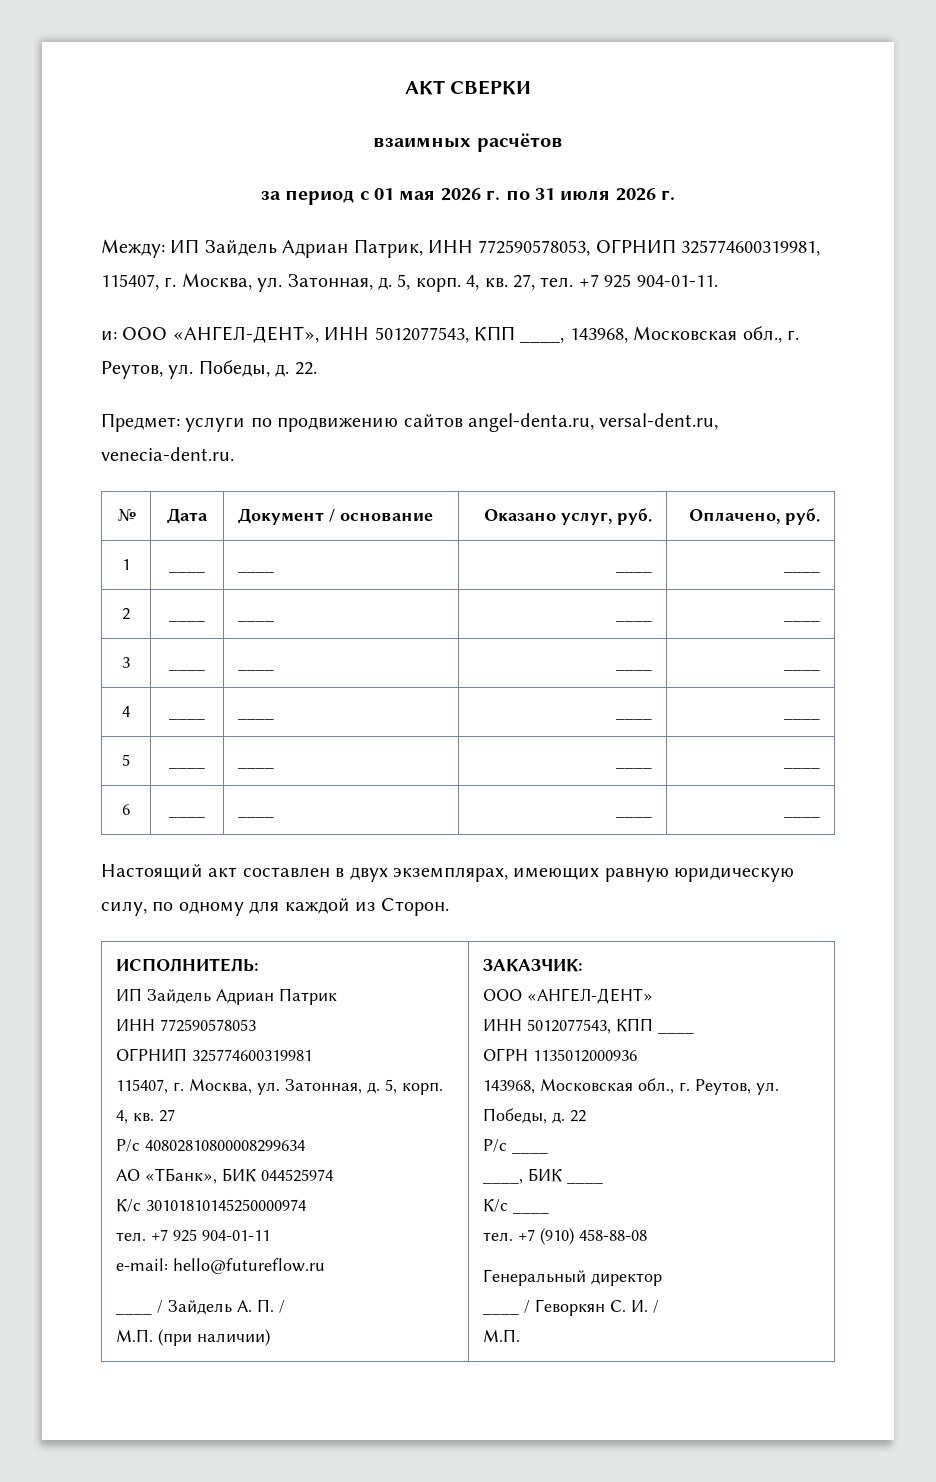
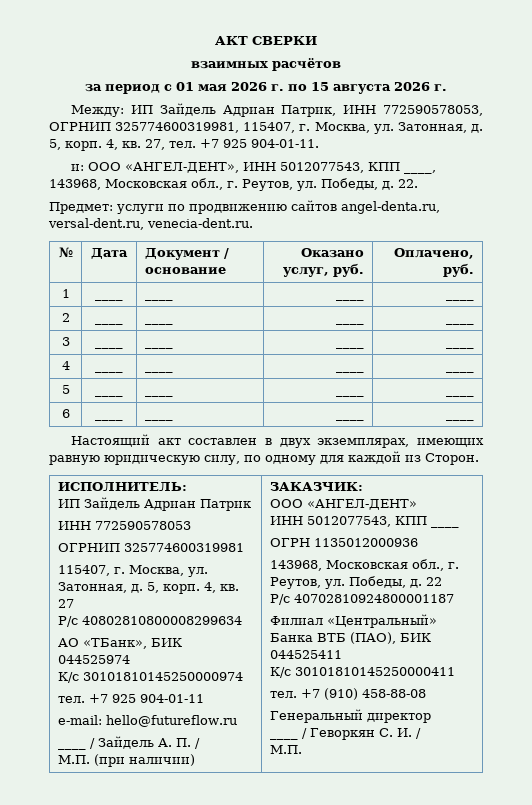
[534,188,611,200] 31 июля -> [311,82,391,94] 15 августа
[512,1151,549,1154] [483,1168,604,1184] [483,1199,550,1214] ____ // ____, БИК ____ // К/с ____ -> [293,594,454,603] [269,614,437,628] [269,632,431,644] [269,650,342,659] [269,667,455,678] 40702810924800001187 // Филиал «Центральный» Банка ВТБ (ПАО), БИК 044525411 // К/с 30101810145250000411

